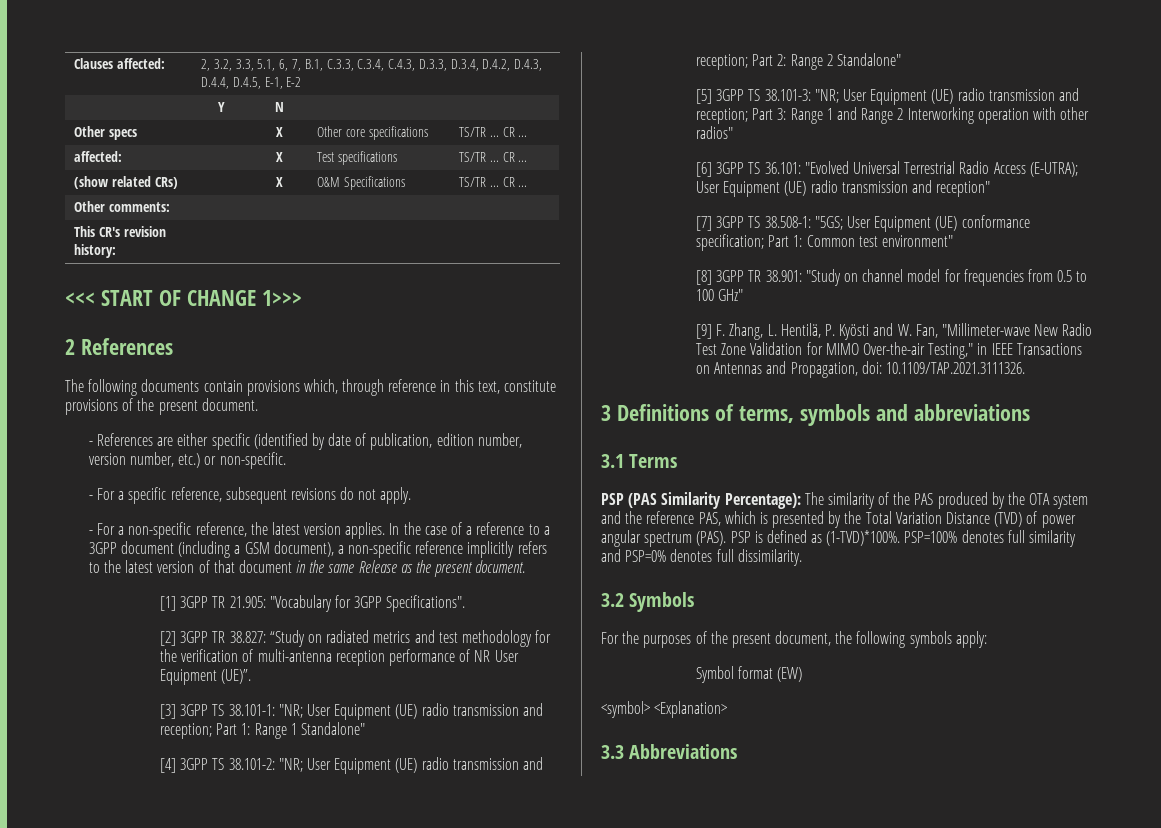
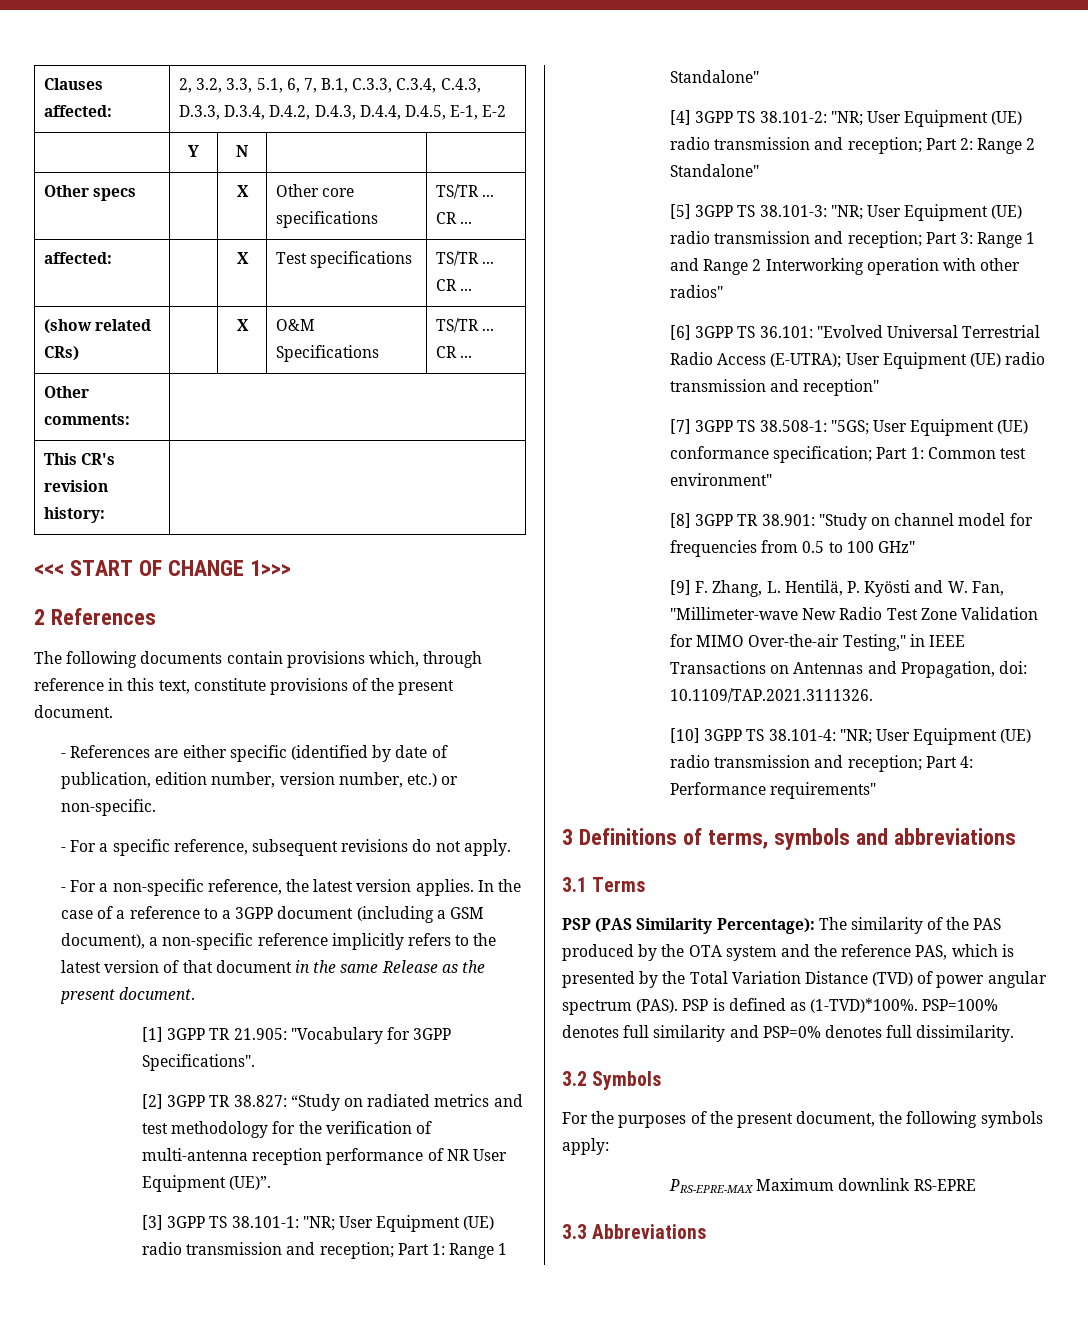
(1026, 368) none -> [670,728,1032,745] [670,755,973,772] [670,782,877,799] // [10] 3GPP TS 38.101-4: "NR; User Equipment (UE) radio transmission and reception; Part 4: Performance requirements"
[696,666,803,683] [601,701,728,718] Symbol format (EW) // <symbol> <Explanation> -> [669,1178,976,1193] PRS-EPRE-MAX Maximum downlink RS-EPRE

